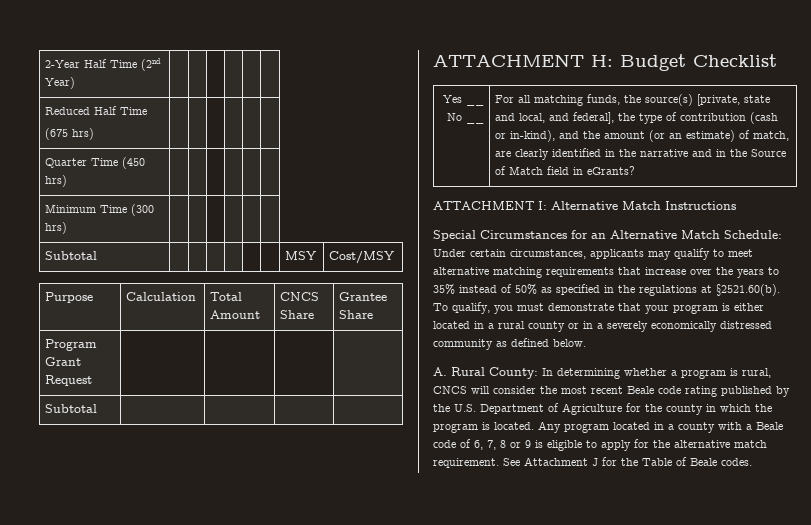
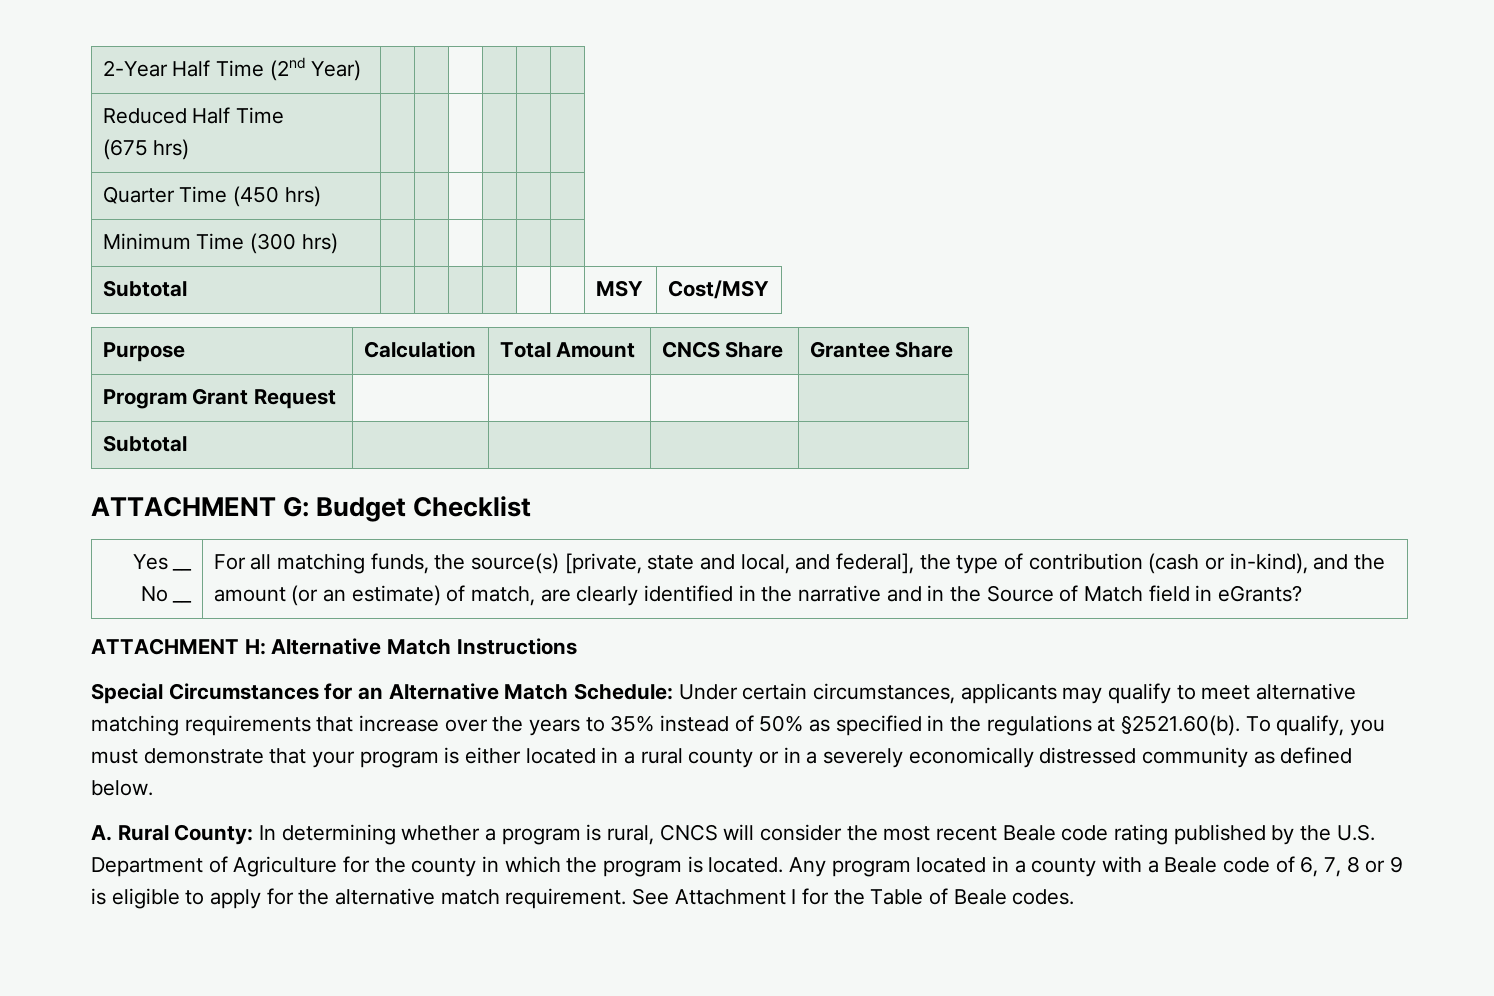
[591,55,613,67] H: -> [283,497,310,517] G:
[538,201,547,210] I: -> [244,639,266,655] H:
[592,458,598,466] J -> [791,889,797,904] I

